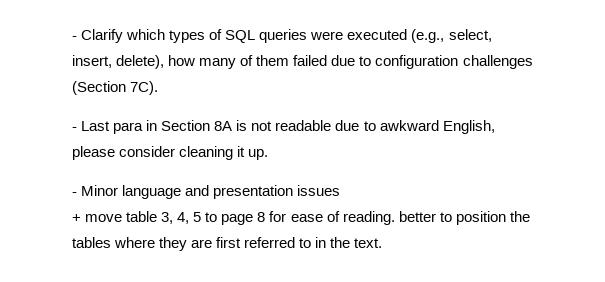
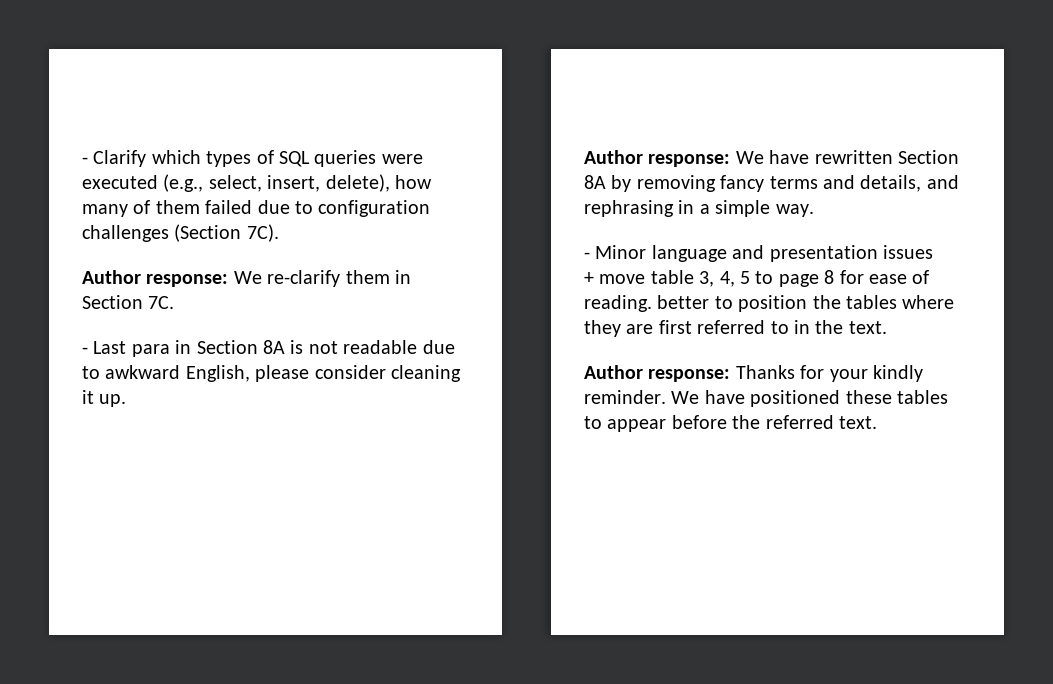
(159, 88) none -> [82,270,411,287] [82,295,175,309] // Author response: We re-clarify them in Section 7C.
(269, 154) none -> [584,150,959,167] [584,175,959,192] [584,200,814,217] // Author response: We have rewritten Section 8A by removing fancy terms and details, and rephrasing in a simple way.
(383, 243) none -> [584,365,923,382] [584,390,948,407] [584,415,877,432] // Author response: Thanks for your kindly reminder. We have positioned these tables to appear before the referred text.

